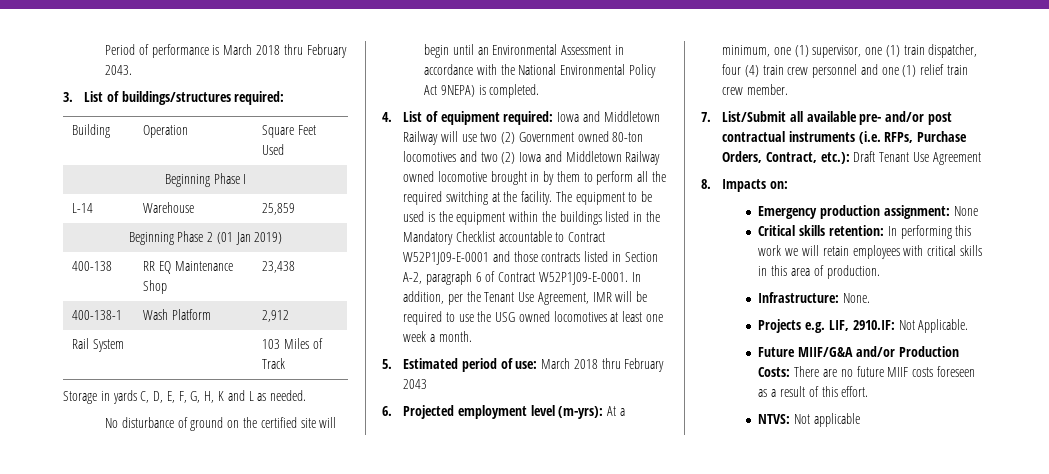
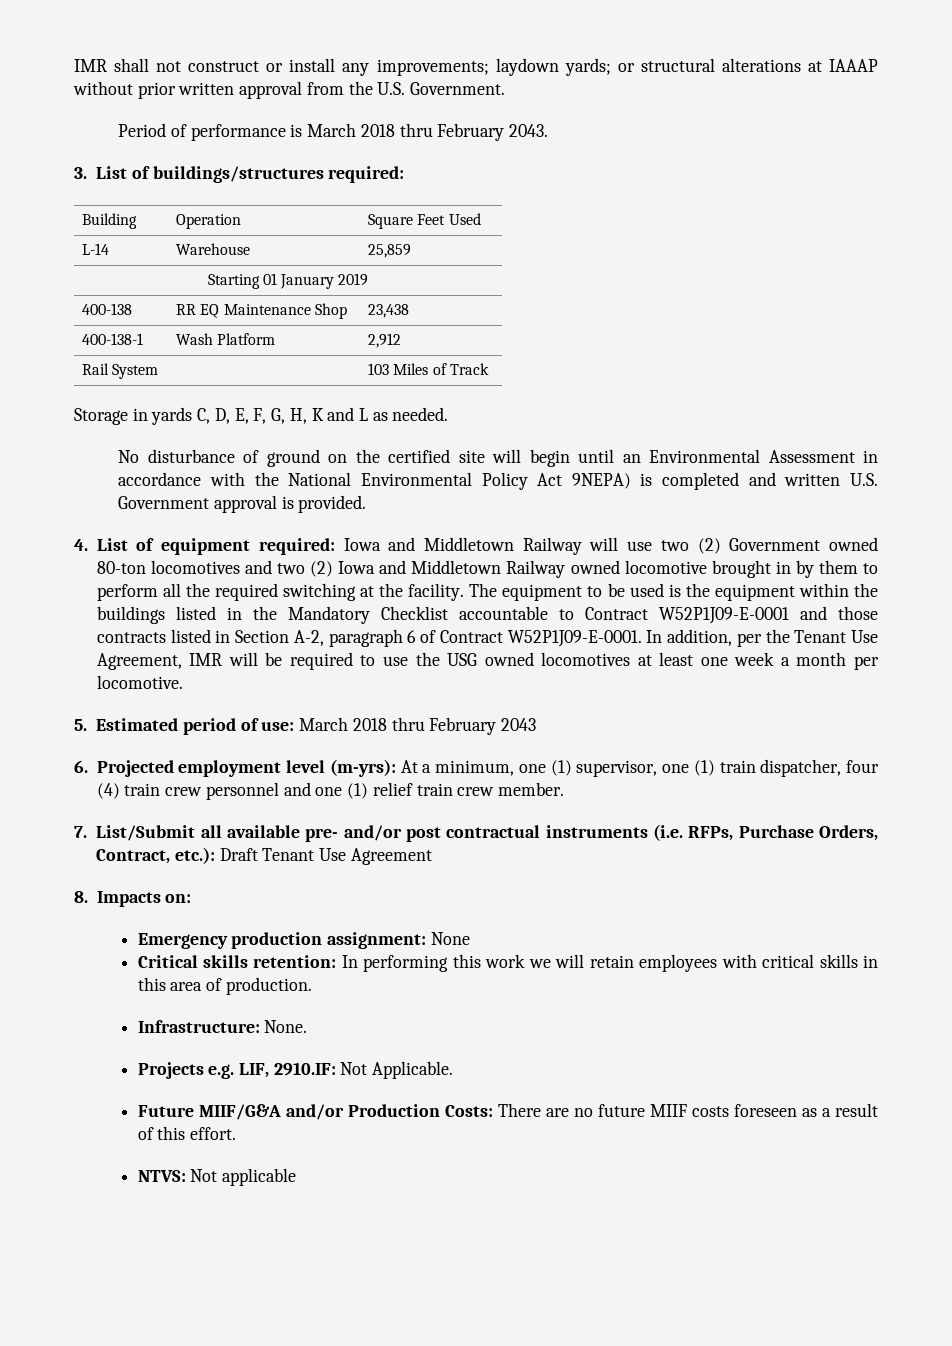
(105, 49) none -> [74,58,878,76] [73,81,506,99] IMR shall not construct or install any improvements; laydown yards; or structural alterations at IAAAP without prior written approval from the U.S. Government. //
[164,173,247,187] // Beginning Phase I -> (481, 219) none
[128,231,283,245] Beginning Phase 2 (01 Jan 2019) -> [207,273,369,289] Starting 01 January 2019
[489,84,540,98] completed. -> [662,472,878,490] [118,495,367,513] completed and written U.S. Government approval is provided.
[438,331,472,342] month. -> [796,652,879,670] [96,675,183,689] month per locomotive.

